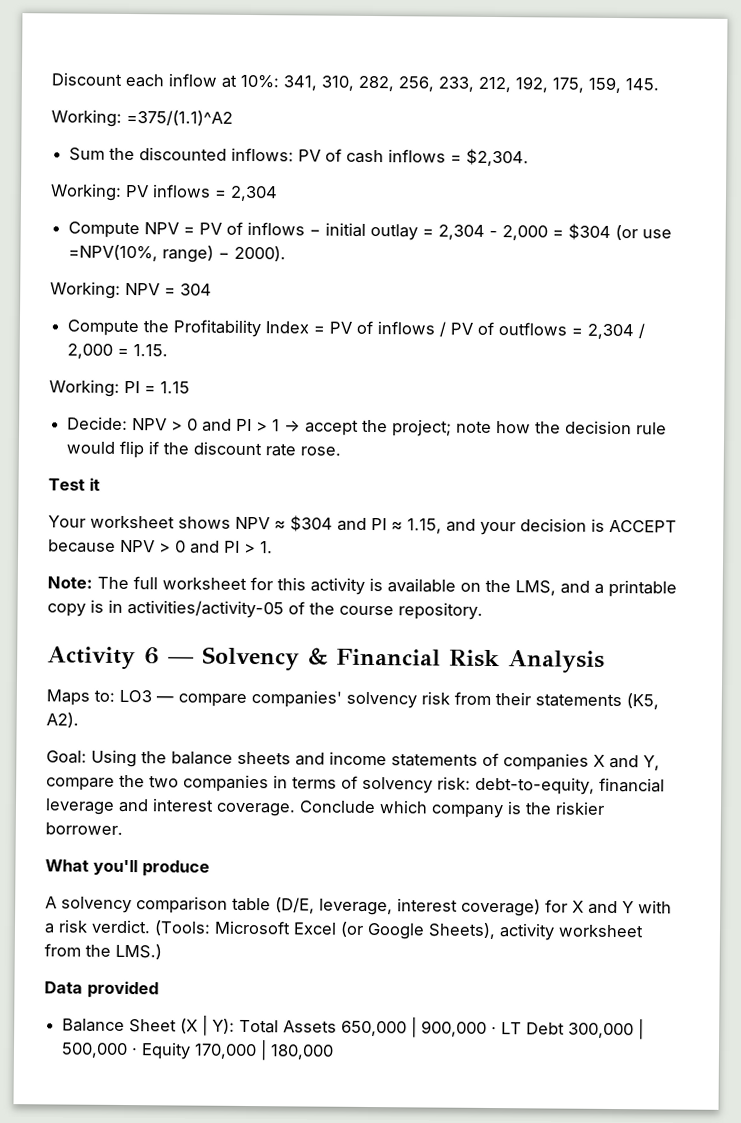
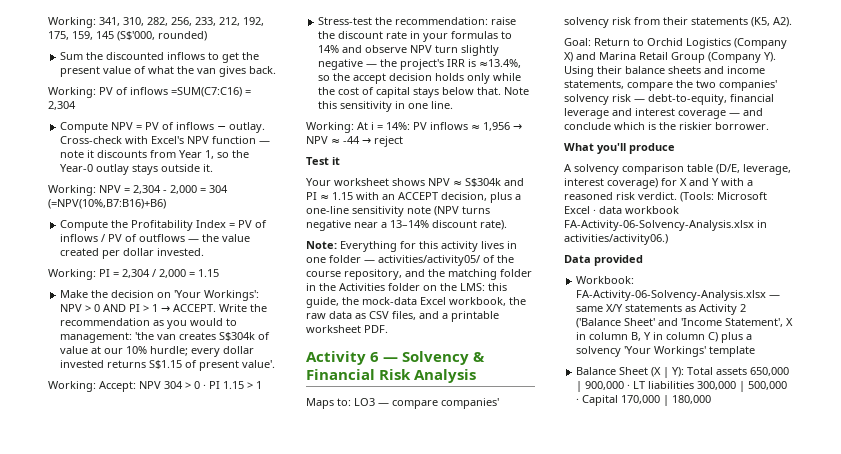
[51,72,279,89] Discount each inflow at 10%: -> [48,17,96,28] Working:
[625,78,659,91] [51,109,233,127] 145. // Working: =375/(1.1)^A2 -> [96,31,207,41] 145 (S$'000, rounded)
[231,147,530,167] inflows: PV of cash inflows = $2,304. -> [167,52,260,63] [60,66,277,77] inflows to get the present value of what the van gives back.
[152,184,211,198] inflows -> [116,87,242,97] of inflows =SUM(C7:C16)
[325,222,419,241] initial outlay -> [229,122,266,133] [60,136,271,144] [60,150,250,159] [60,164,214,175] [48,185,121,196] outlay. Cross-check with Excel's NPV function — note it discounts from Year 1, so the Year-0 outlay stays outside it. // Working: NPV
[568,223,673,241] [68,244,287,263] [50,281,212,299] $304 (or use =NPV(10%, range) − 2000). // Working: NPV = 304 -> [209,185,228,193] [48,199,166,209] 304 (=NPV(10%,B7:B16)+B6)
(568, 329) none -> [188,234,251,242] [60,248,205,259] [48,269,110,280] — the value created per dollar invested. // Working: PI
[133,344,169,357] [49,379,190,397] [67,416,233,432] 1.15. // Working: PI = 1.15 // Decide: NPV > 0 and -> [198,269,219,277] [60,290,260,301] [60,304,127,312] 1.15 // Make the decision on 'Your Workings': NPV > 0 AND
[305,419,668,437] [66,440,342,459] accept the project; note how the decision rule would flip if the discount rate rose. -> [173,304,268,312] [60,318,238,329] [60,332,271,343] [60,346,255,357] [60,360,276,371] [48,381,262,392] [318,17,517,25] [318,31,513,42] [318,45,500,56] [318,59,522,70] [318,73,522,84] [318,87,530,98] [318,101,454,112] [306,122,522,133] [306,136,403,147] ACCEPT. Write the recommendation as you would to management: 'the van creates S$304k of value at our 10% hurdle; every dollar invested returns S$1.15 of present value'. // Working: Accept: NPV 304 > 0 · PI 1.15 > 1 // Stress-test the recommendation: raise the discount rate in your formulas to 14% and observe NPV turn slightly negative — the project's IRR is ≈13.4%, so the accept decision holds only while the cost of capital stays below that. Note this sensitivity in one line. // Working: At i = 14%: PV inflows ≈ 1,956 → NPV ≈ -44 → reject
[290,515,333,532] $304 -> [465,178,501,187] S$304k
[407,518,677,536] [48,539,273,554] [47,576,677,598] [47,599,483,620] 1.15, and your decision is ACCEPT because NPV > 0 and PI > 1. // Note: The full worksheet for this activity is available on the LMS, and a printable copy is in activities/activity-05 of the course repository. -> [332,192,521,203] [306,206,490,217] [306,220,507,231] [306,241,517,252] [306,255,514,266] [306,269,532,280] [306,283,507,291] [306,297,526,308] [306,311,499,322] [306,325,388,333] 1.15 with an ACCEPT decision, plus a one-line sensitivity note (NPV turns negative near a 13–14% discount rate). // Note: Everything for this activity lives in one folder — activities/activity05/ of the course repository, and the matching folder in the Activities folder on the LMS: this guide, the mock-data Excel workbook, the raw data as CSV files, and a printable worksheet PDF.
[91,749,660,771] [46,774,471,794] Using the balance sheets and income statements of companies X and Y, compare the two companies in terms of solvency risk: -> [594,38,787,49] [564,52,776,63] [564,66,765,77] [564,80,777,91] [564,94,645,105] Return to Orchid Logistics (Company X) and Marina Retail Group (Company Y). Using their balance sheets and income statements, compare the two companies' solvency risk —
[216,800,504,819] coverage. Conclude which company -> [678,108,763,119] [564,122,645,130] coverage — and conclude which
(55, 928) none -> [564,192,613,200] reasoned
[340,921,644,941] [44,943,162,960] [44,980,159,999] (or Google Sheets), activity worksheet from the LMS.) // Data provided -> [593,206,679,214] [564,220,767,231] [564,234,668,245] [564,255,643,266] [576,276,635,284] [576,290,781,301] [576,304,747,315] [576,318,794,328] [576,332,753,343] [576,346,756,357] · data workbook FA-Activity-06-Solvency-Analysis.xlsx in activities/activity06.) // Data provided // Workbook: FA-Activity-06-Solvency-Analysis.xlsx — same X/Y statements as Activity 2 ('Balance Sheet' and 'Income Statement', X in column B, Y in column C) plus a solvency 'Your Workings' template
[283,1020,338,1033] Assets -> [716,367,748,375] assets
[526,1022,566,1035] Debt -> [648,381,695,389] liabilities
[141,1042,192,1060] Equity -> [582,395,619,406] Capital

